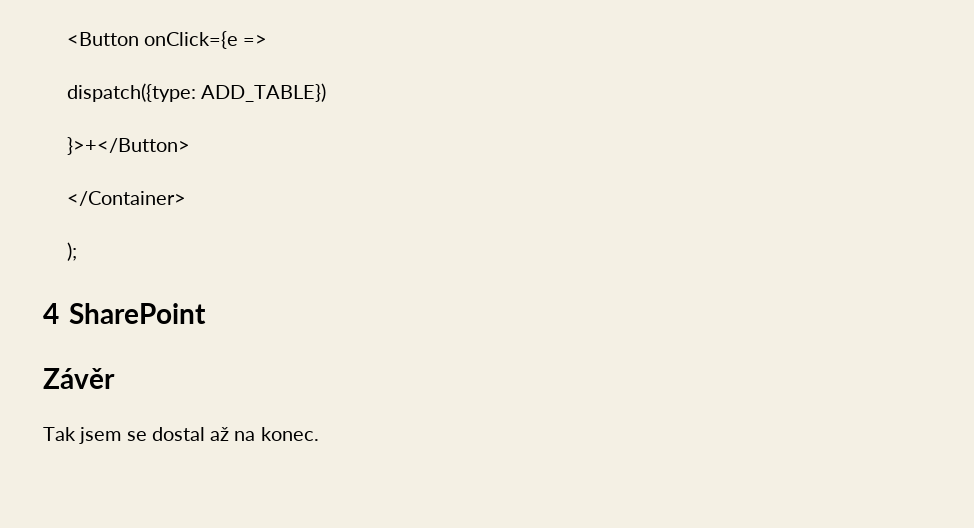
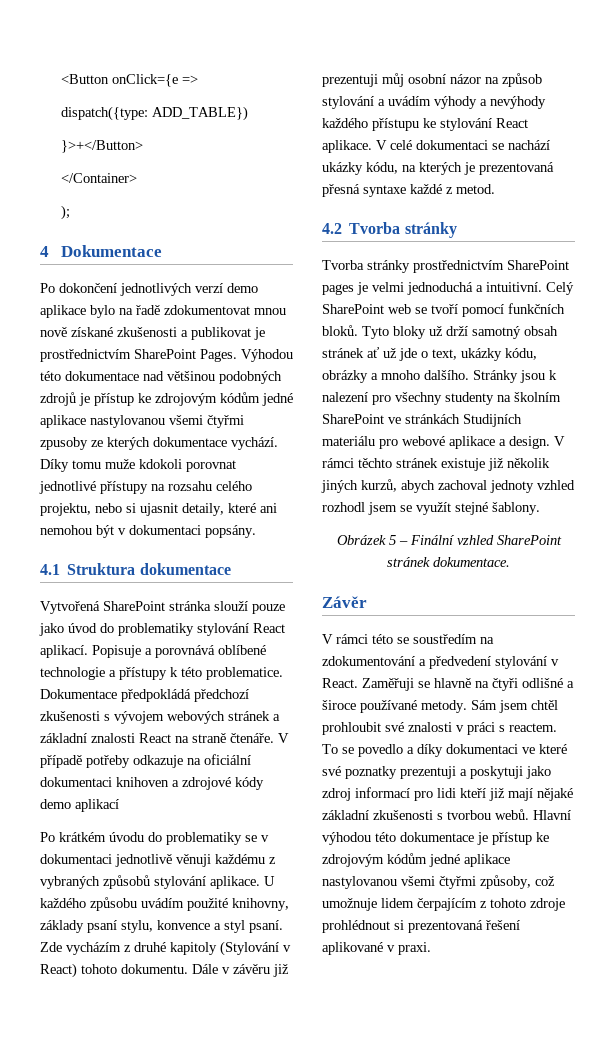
[68,303,206,324] [43,368,115,389] [43,427,319,444] SharePoint // Závěr // Tak jsem se dostal až na konec. -> [61,245,163,257] [40,283,258,296] [40,305,286,318] [40,327,265,340] [40,349,293,362] [40,371,282,384] [40,392,293,406] [40,415,244,428] [40,437,278,450] [40,459,236,472] [39,481,252,494] [40,503,277,516] [40,525,256,538] [40,563,231,575] [40,601,285,614] [39,623,285,636] [40,645,266,658] [40,667,283,680] [40,689,249,702] [40,711,280,724] [40,733,289,743] [40,754,251,768] [40,777,264,790] [40,799,119,812] [40,832,269,845] [40,854,276,867] [40,875,275,889] [40,897,289,911] [40,920,283,933] [40,941,291,956] [40,963,289,978] [322,73,542,87] [322,96,546,109] [322,118,528,131] [322,140,550,153] [322,162,554,175] [322,184,495,197] [322,222,457,238] [322,260,569,273] [322,282,574,295] [322,303,565,317] [322,325,558,339] [322,347,537,361] [322,370,557,383] [322,392,561,405] [322,414,522,427] [322,436,565,449] [322,458,550,471] [321,479,575,493] [322,502,540,515] [336,535,562,545] [387,557,510,567] [322,596,367,608] [322,634,494,644] [322,656,559,669] [322,678,574,691] [322,700,558,713] [322,722,557,735] [322,744,567,757] [322,766,551,779] [322,787,573,801] [322,809,571,820] [322,832,549,845] [322,853,510,867] [322,875,555,889] [322,898,565,911] [322,920,520,933] [322,942,431,955] Dokumentace // Po dokončení jednotlivých verzí demo aplikace bylo na řadě zdokumentovat mnou nově získané zkušenosti a publikovat je prostřednictvím SharePoint Pages. Výhodou této dokumentace nad většinou podobných zdrojů je přístup ke zdrojovým kódům jedné aplikace nastylovanou všemi čtyřmi zpusoby ze kterých dokumentace vychází. Díky tomu muže kdokoli porovnat jednotlivé přístupy na rozsahu celého projektu, nebo si ujasnit detaily, které ani nemohou být v dokumentaci popsány. // 4.1 Struktura dokumentace // Vytvořená SharePoint stránka slouží pouze jako úvod do problematiky stylování React aplikací. Popisuje a porovnává oblíbené technologie a přístupy k této problematice. Dokumentace předpokládá předchozí zkušenosti s vývojem webových stránek a základní znalosti React na straně čtenáře. V případě potřeby odkazuje na oficiální dokumentaci knihoven a zdrojové kódy demo aplikací // Po krátkém úvodu do problematiky se v dokumentaci jednotlivě věnuji každému z vybraných způsobů stylování aplikace. U každého způsobu uvádím použité knihovny, základy psaní stylu, konvence a styl psaní. Zde vycházím z druhé kapitoly (Stylování v React) tohoto dokumentu. Dále v závěru již prezentuji můj osobní názor na způsob stylování a uvádím výhody a nevýhody každého přístupu ke stylování React aplikace. V celé dokumentaci se nachází ukázky kódu, na kterých je prezentovaná přesná syntaxe každé z metod. // 4.2 Tvorba stránky // Tvorba stránky prostřednictvím SharePoint pages je velmi jednoduchá a intuitivní. Celý SharePoint web se tvoří pomocí funkčních bloků. Tyto bloky už drží samotný obsah stránek ať už jde o text, ukázky kódu, obrázky a mnoho dalšího. Stránky jsou k nalezení pro všechny studenty na školním SharePoint ve stránkách Studijních materiálu pro webové aplikace a design. V rámci těchto stránek existuje již několik jiných kurzů, abych zachoval jednoty vzhled rozhodl jsem se využít stejné šablony. // Obrázek 5 – Finální vzhled SharePoint stránek dokumentace. // Závěr // V rámci této se soustředím na zdokumentování a předvedení stylování v React. Zaměřuji se hlavně na čtyři odlišné a široce používané metody. Sám jsem chtěl prohloubit své znalosti v práci s reactem. To se povedlo a díky dokumentaci ve které své poznatky prezentuji a poskytuji jako zdroj informací pro lidi kteří již mají nějaké základní zkušenosti s tvorbou webů. Hlavní výhodou této dokumentace je přístup ke zdrojovým kódům jedné aplikace nastylovanou všemi čtyřmi způsoby, což umožnuje lidem čerpajícím z tohoto zdroje prohlédnout si prezentovaná řešení aplikované v praxi.

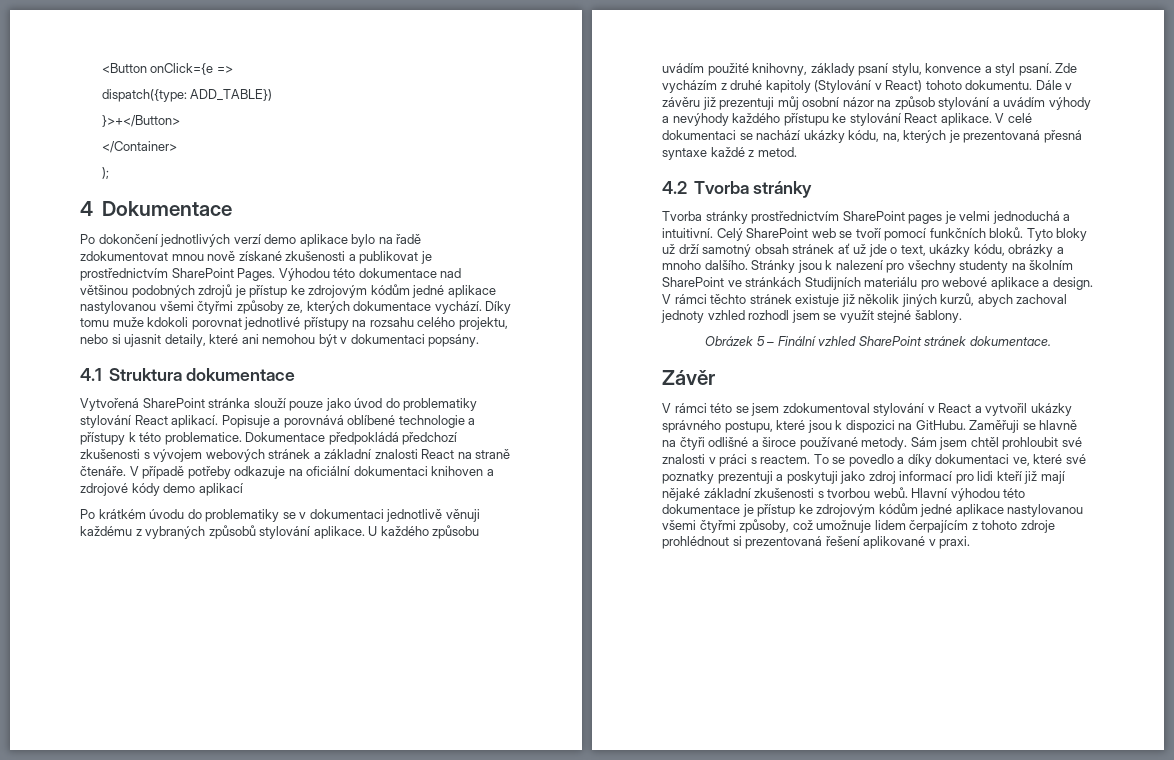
[40,437,103,450] zpusoby ze -> [236,300,304,314] způsoby ze,
[402,165,416,172] na -> [882,133,900,142] na,
[413,634,494,644] [322,656,559,669] [322,678,358,688] soustředím na zdokumentování a předvedení stylování v React. -> [751,403,1072,416] [662,420,966,433] jsem zdokumentoval stylování v React a vytvořil ukázky správného postupu, které jsou k dispozici na GitHubu.
[522,747,535,754] ve -> [1012,457,1030,466] ve,

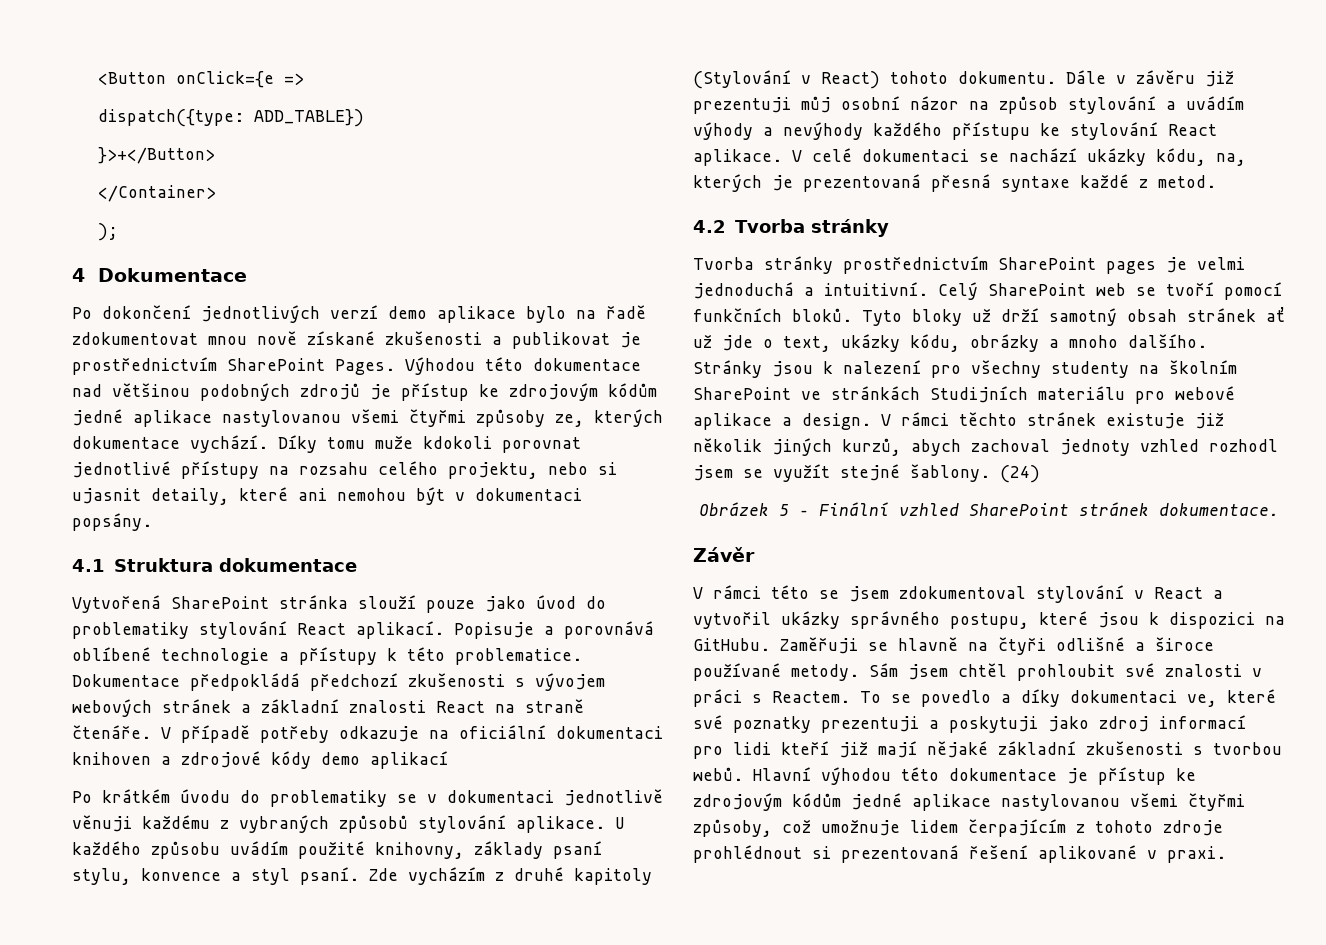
(962, 316) none -> [1000,465,1040,483] (24)
[760,455,811,464] reactem. -> [772,691,850,703] Reactem.

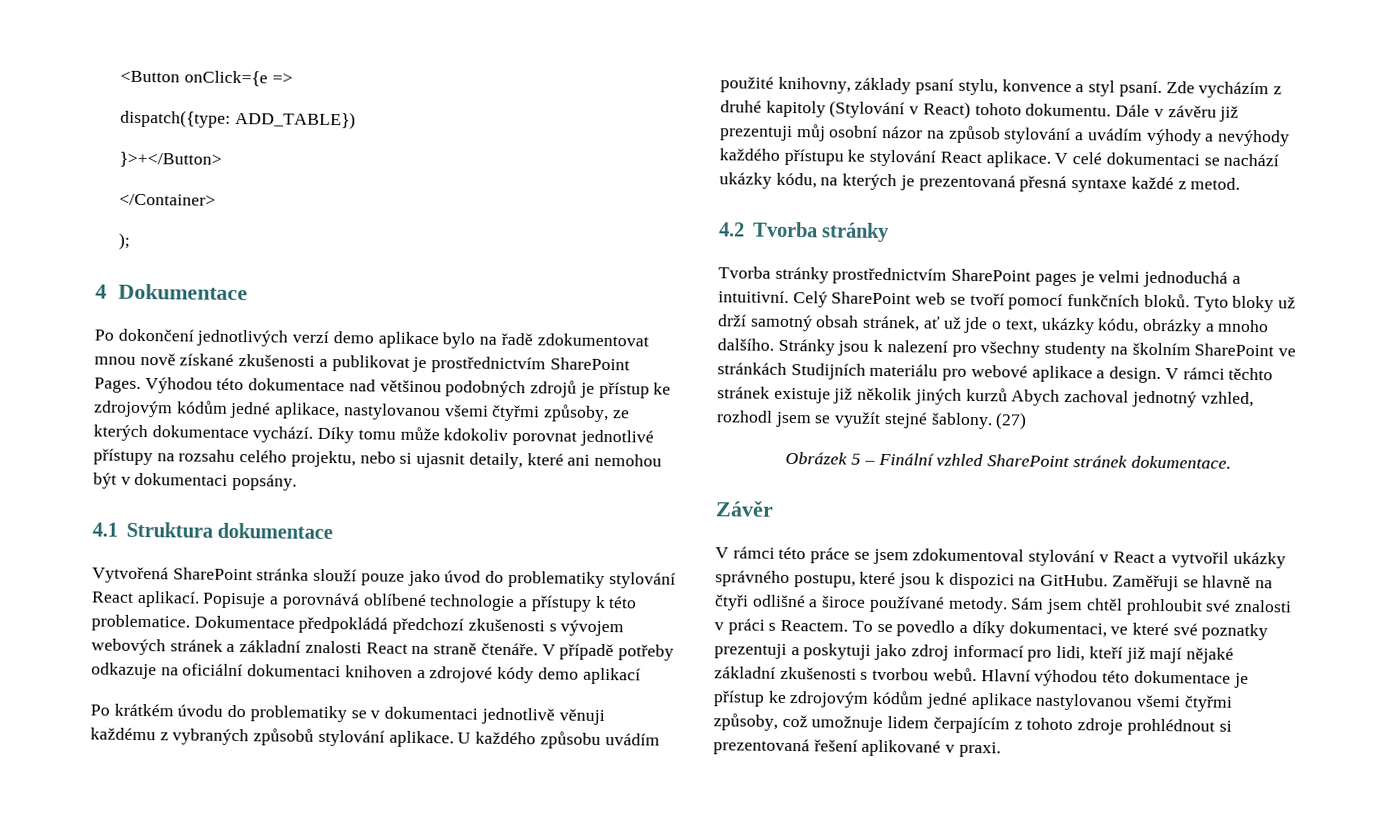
[133,409,584,427] aplikace nastylovanou všemi čtyřmi způsoby ze, -> [274,402,630,423] aplikace, nastylovanou všemi čtyřmi způsoby, ze
[375,435,492,449] muže kdokoli -> [399,426,509,441] může kdokoliv
[1216,153,1246,166] na, -> [820,177,839,186] na
[1187,308,1256,322] stránek -> [862,315,921,332] stránek,
[842,438,1199,456] kurzů, abych zachoval jednoty vzhled -> [965,387,1254,408] kurzů Abych zachoval jednotný vzhled,
[1000,465,1040,483] (24) -> [995,412,1028,430] (27)
(809, 592) none -> [810,547,851,564] práce
[1070,690,1217,707] dokumentaci ve, -> [1008,621,1129,638] dokumentaci, ve
[733,742,771,755] lidi -> [1056,645,1086,662] lidi,

